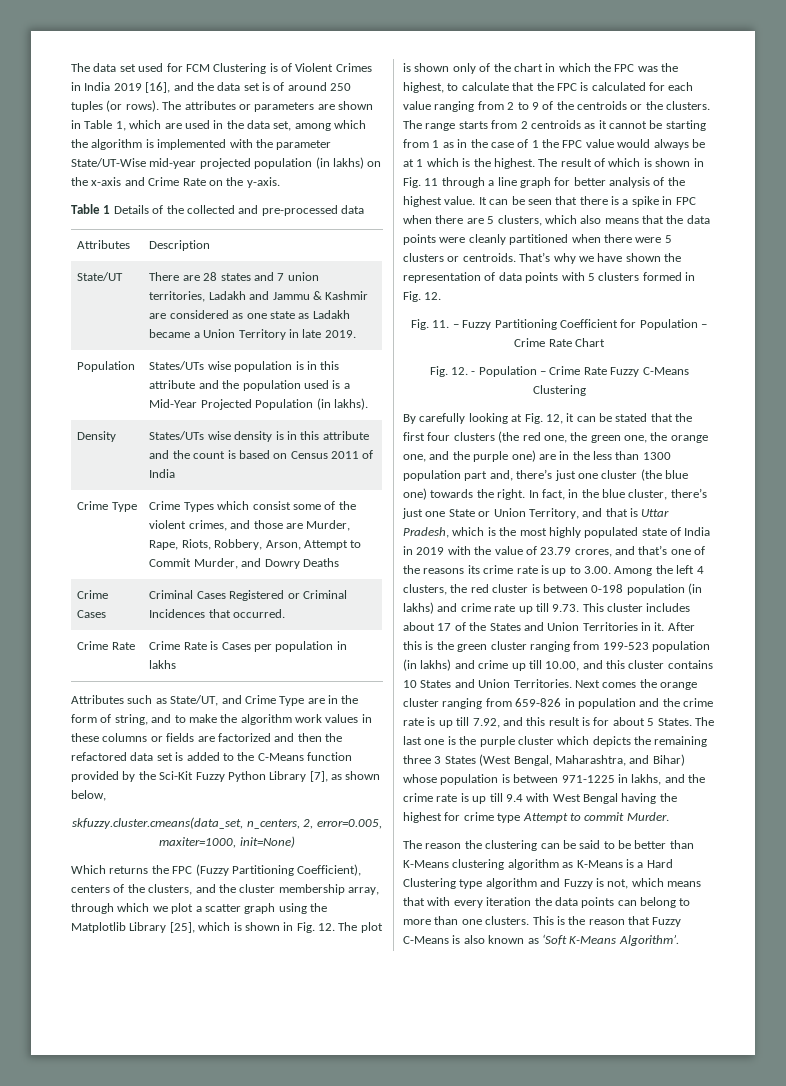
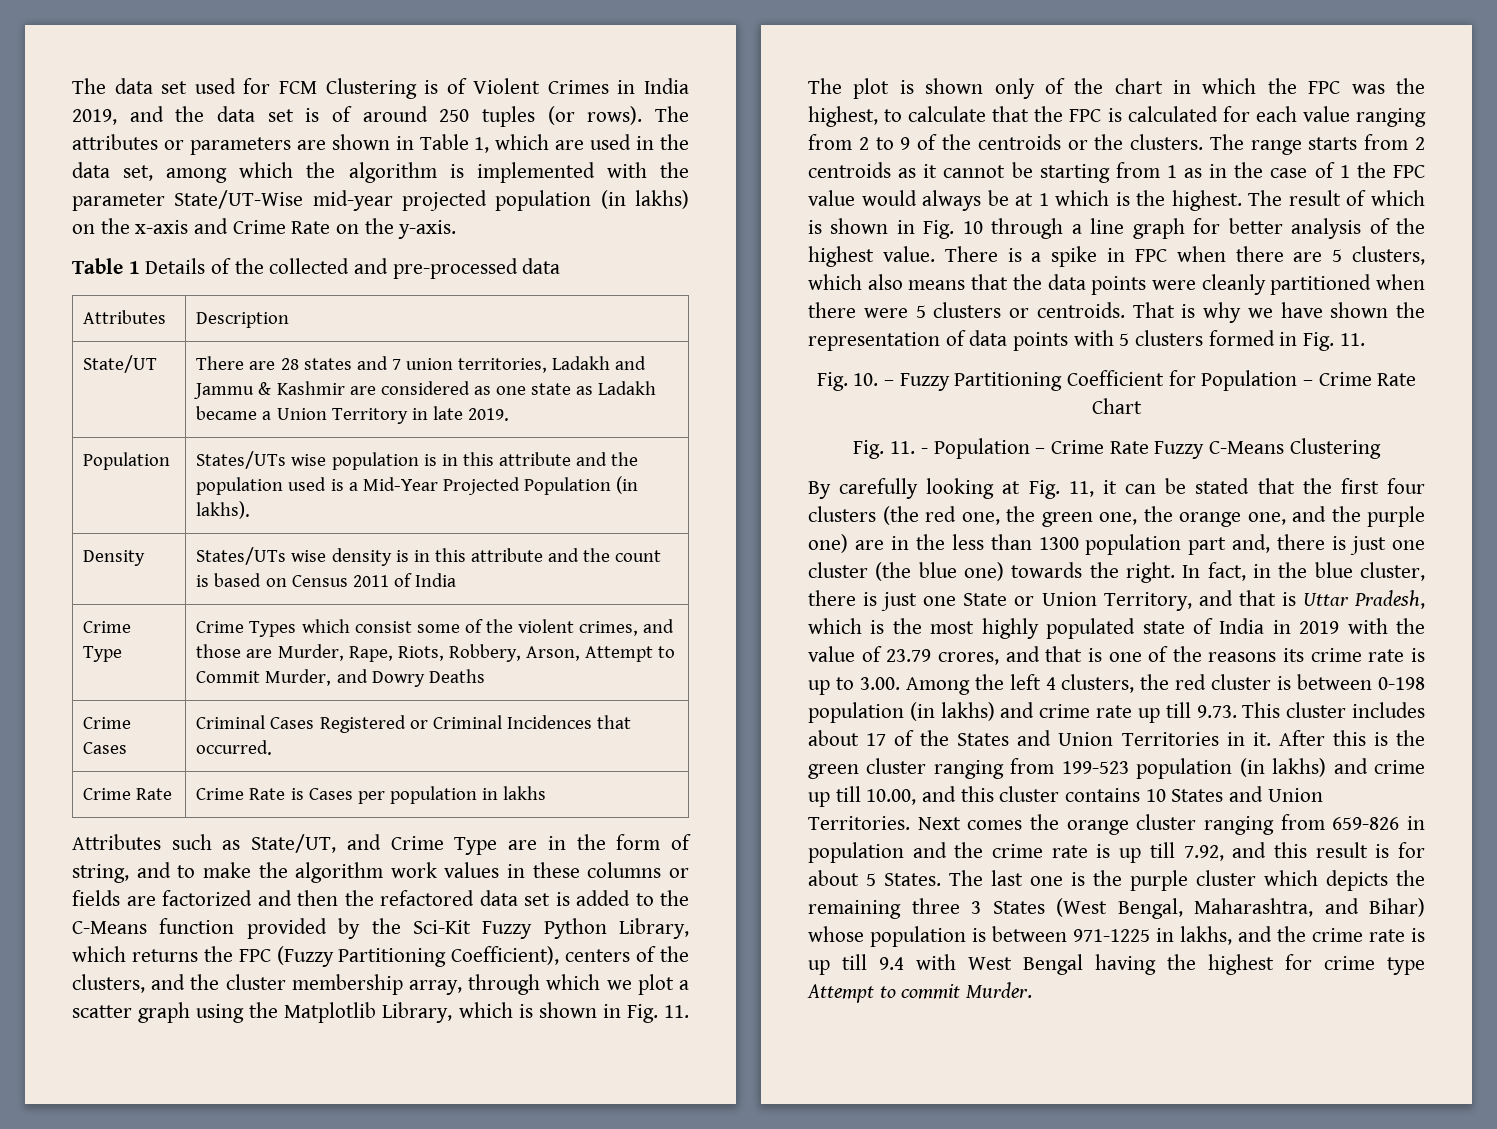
[113,82,171,93] 2019 [16], -> [72,109,117,125] 2019,
[269,771,381,782] [71,790,106,801] [72,817,382,829] [159,836,295,848] [71,865,106,874] Library [7], as shown below, // skfuzzy.cluster.cmeans(data_set, n_centers, 2, error=0.005, maxiter=1000, init=None) // Which -> [619,918,689,939] [72,946,126,962] Library, which
[129,922,335,933] Library [25], which is shown in Fig. 12. -> [382,1002,689,1023] Library, which is shown in Fig. 11.
[424,178,439,186] 11 -> [962,221,983,234] 10
[478,196,608,205] It can be seen that there -> [944,246,998,262] There
[519,252,551,262] That’s -> [1132,302,1196,318] That is
[424,292,442,300] [411,319,450,330] 12. // Fig. 11. -> [1339,333,1365,346] [816,372,879,391] 11. // Fig. 10.
[450,367,468,375] 12. -> [890,441,916,454] 11.
[545,414,563,424] 12, -> [1068,481,1094,497] 11,
[516,469,553,479] there’s -> [1277,534,1347,550] there is
[670,488,707,498] there’s -> [808,590,878,606] there is
[638,545,668,555] that’s -> [1045,646,1102,662] that is
[403,840,694,851] [403,859,673,870] [403,878,701,889] [403,897,691,908] [403,916,682,927] [403,934,679,946] // The reason the clustering can be said to be better than K-Means clustering algorithm as K-Means is a Hard Clustering type algorithm and Fuzzy is not, which means that with every iteration the data points can belong to more than one clusters. This is the reason that Fuzzy C-Means is also known as ‘Soft K-Means Algorithm’. -> (1033, 990) none

